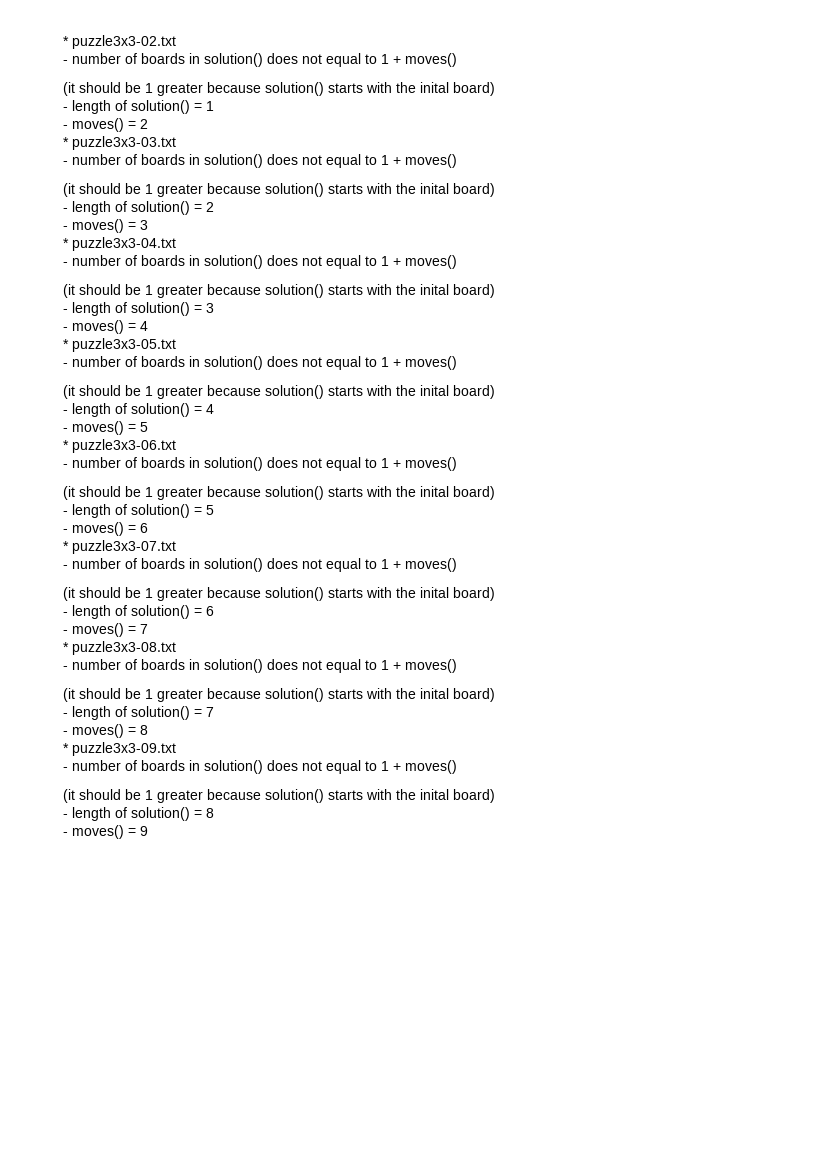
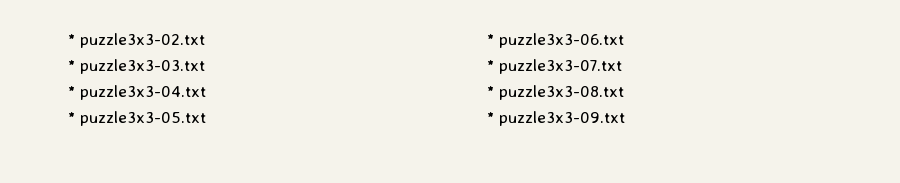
[63,53,457,67] [63,82,495,96] [63,100,214,114] [63,118,148,132] [63,136,176,150] [63,154,457,168] [63,183,495,197] [63,201,214,215] [63,219,148,233] [63,237,176,251] [63,255,457,269] [63,284,495,298] [63,302,214,316] [63,320,148,334] [63,338,176,352] [63,356,457,370] [63,385,495,399] [63,403,214,417] [63,421,148,435] [63,439,176,453] [63,457,457,471] [63,486,495,500] [63,504,214,518] [63,522,148,536] [63,540,176,554] [63,558,457,572] [63,587,495,601] [63,605,214,619] [63,623,148,637] [63,641,176,655] [63,659,457,673] [63,688,495,702] [63,706,214,720] [63,724,148,738] [63,742,176,756] [63,760,457,774] [63,789,495,803] [63,807,214,821] [63,825,148,839] - number of boards in solution() does not equal to 1 + moves() // (it should be 1 greater because solution() starts with the inital board) // - length of solution() = 1 // - moves() = 2 // * puzzle3x3-03.txt // - number of boards in solution() does not equal to 1 + moves() // (it should be 1 greater because solution() starts with the inital board) // - length of solution() = 2 // - moves() = 3 // * puzzle3x3-04.txt // - number of boards in solution() does not equal to 1 + moves() // (it should be 1 greater because solution() starts with the inital board) // - length of solution() = 3 // - moves() = 4 // * puzzle3x3-05.txt // - number of boards in solution() does not equal to 1 + moves() // (it should be 1 greater because solution() starts with the inital board) // - length of solution() = 4 // - moves() = 5 // * puzzle3x3-06.txt // - number of boards in solution() does not equal to 1 + moves() // (it should be 1 greater because solution() starts with the inital board) // - length of solution() = 5 // - moves() = 6 // * puzzle3x3-07.txt // - number of boards in solution() does not equal to 1 + moves() // (it should be 1 greater because solution() starts with the inital board) // - length of solution() = 6 // - moves() = 7 // * puzzle3x3-08.txt // - number of boards in solution() does not equal to 1 + moves() // (it should be 1 greater because solution() starts with the inital board) // - length of solution() = 7 // - moves() = 8 // * puzzle3x3-09.txt // - number of boards in solution() does not equal to 1 + moves() // (it should be 1 greater because solution() starts with the inital board) // - length of solution() = 8 // - moves() = 9 -> [68,59,205,74] [68,85,206,100] [68,111,206,126] [487,33,624,48] [487,59,622,74] [487,85,624,100] [487,111,625,126] * puzzle3x3-03.txt // * puzzle3x3-04.txt // * puzzle3x3-05.txt // * puzzle3x3-06.txt // * puzzle3x3-07.txt // * puzzle3x3-08.txt // * puzzle3x3-09.txt

